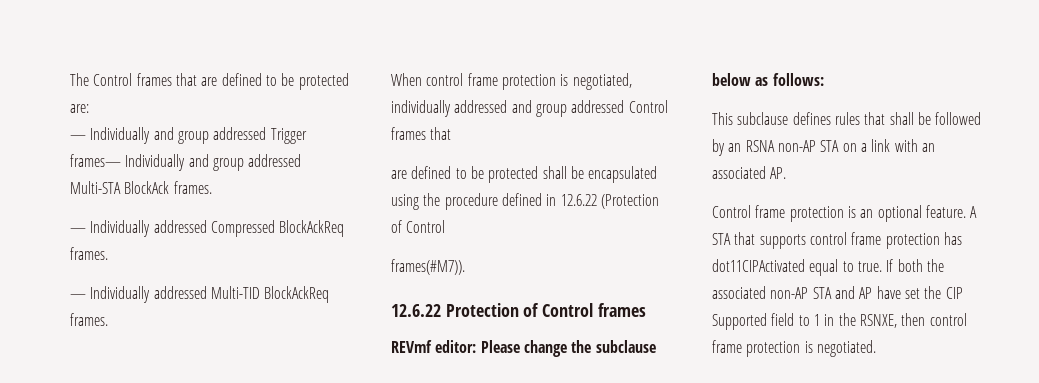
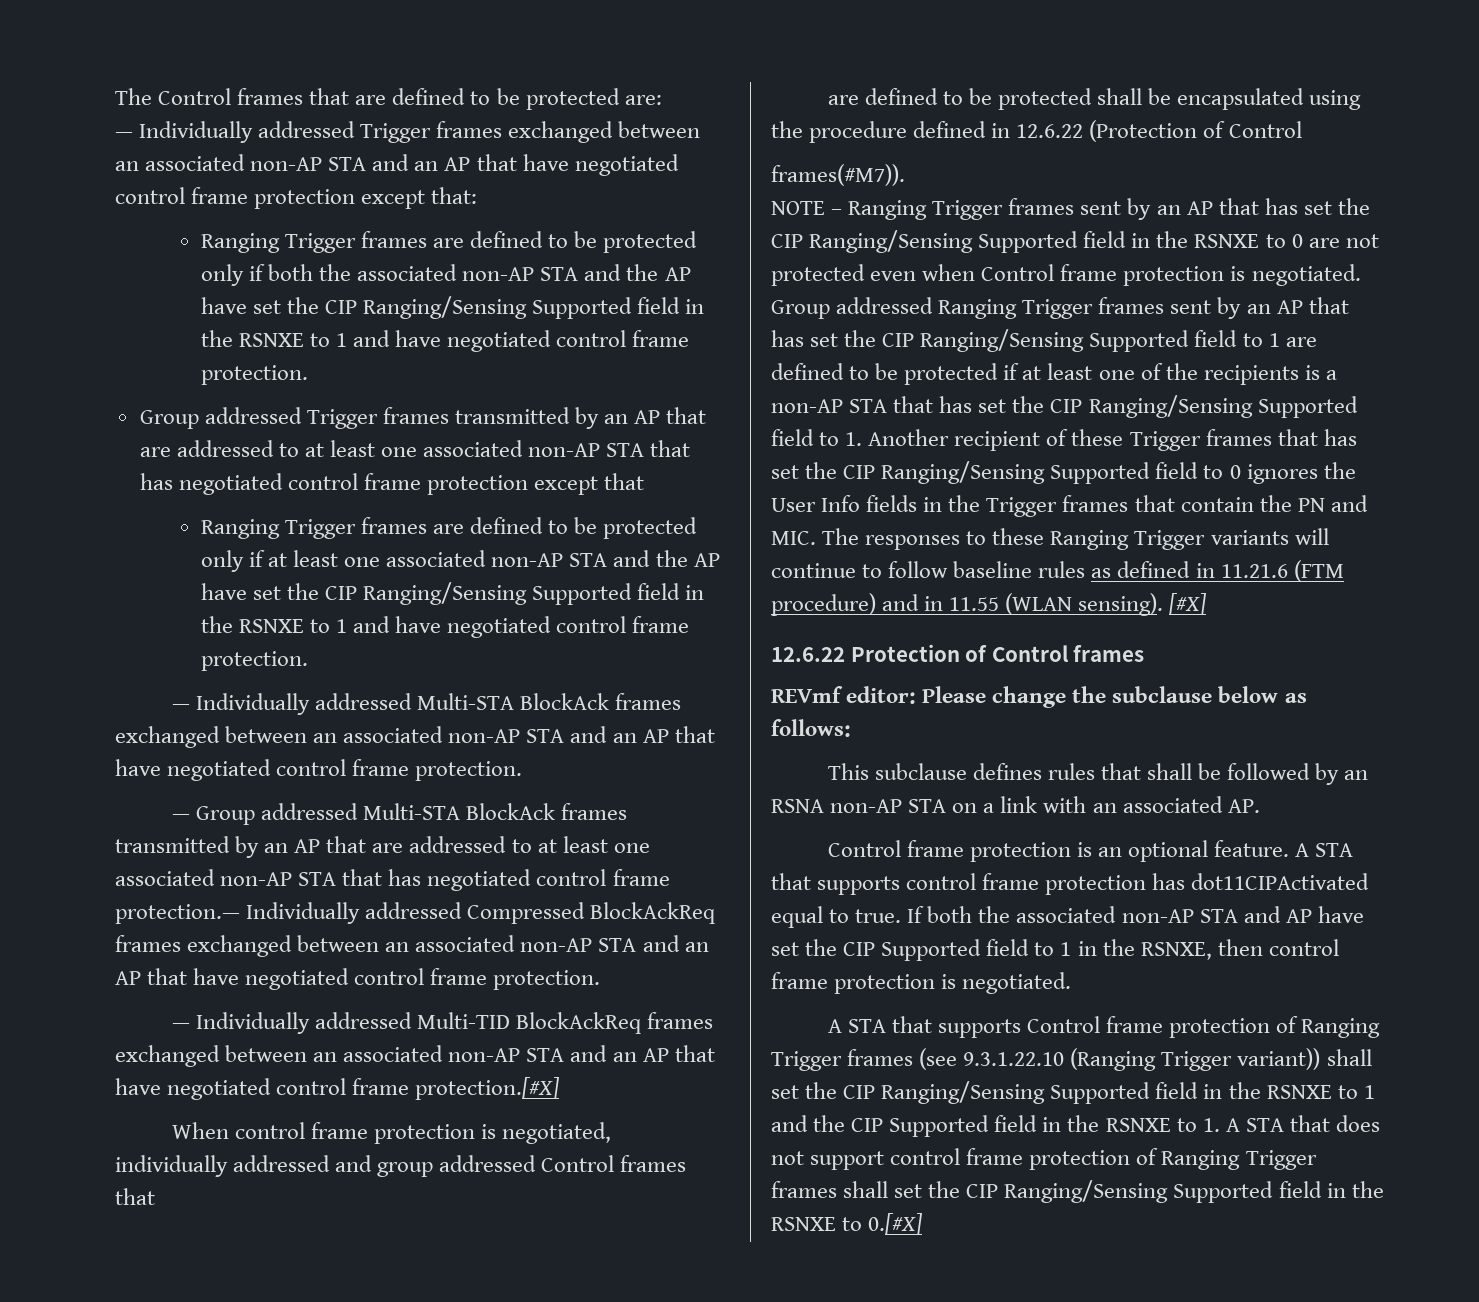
[153,127,307,144] [70,154,302,171] [70,181,212,194] [70,220,345,237] [70,247,108,260] and group addressed Trigger frames— Individually and group addressed Multi-STA BlockAck frames. // — Individually addressed Compressed BlockAckReq frames. -> [258,121,701,143] [115,154,679,176] [115,187,478,209] [200,231,698,253] [200,264,691,286] [200,296,705,319] [200,330,690,352] [200,365,308,385] [139,407,707,429] [139,440,691,457] [139,473,645,495] [200,517,698,539] [200,550,720,572] [200,582,705,605] [200,616,690,638] [200,651,308,671] [171,693,682,715] [115,726,715,748] [115,759,523,781] [171,803,628,825] [115,836,650,858] [115,869,670,891] [115,902,716,924] [115,935,709,957] [115,968,601,990] addressed Trigger frames exchanged between an associated non-AP STA and an AP that have negotiated control frame protection except that: // Ranging Trigger frames are defined to be protected only if both the associated non-AP STA and the AP have set the CIP Ranging/Sensing Supported field in the RSNXE to 1 and have negotiated control frame protection. // Group addressed Trigger frames transmitted by an AP that are addressed to at least one associated non-AP STA that has negotiated control frame protection except that // Ranging Trigger frames are defined to be protected only if at least one associated non-AP STA and the AP have set the CIP Ranging/Sensing Supported field in the RSNXE to 1 and have negotiated control frame protection. // — Individually addressed Multi-STA BlockAck frames exchanged between an associated non-AP STA and an AP that have negotiated control frame protection. // — Group addressed Multi-STA BlockAck frames transmitted by an AP that are addressed to at least one associated non-AP STA that has negotiated control frame protection.— Individually addressed Compressed BlockAckReq frames exchanged between an associated non-AP STA and an AP that have negotiated control frame protection.
[70,313,108,326] frames. -> [647,1012,714,1029] [115,1045,715,1067] [115,1077,561,1100] frames exchanged between an associated non-AP STA and an AP that have negotiated control frame protection.[#X]
(465, 267) none -> [771,198,1370,220] [771,230,1379,253] [771,264,1361,286] [771,297,1349,319] [771,329,1317,352] [771,363,1337,385] [771,395,1358,418] [771,429,1357,451] [771,461,1356,484] [771,495,1368,517] [771,528,1329,550] [771,560,1344,582] [771,593,1208,616] // NOTE – Ranging Trigger frames sent by an AP that has set the CIP Ranging/Sensing Supported field in the RSNXE to 0 are not protected even when Control frame protection is negotiated. Group addressed Ranging Trigger frames sent by an AP that has set the CIP Ranging/Sensing Supported field to 1 are defined to be protected if at least one of the recipients is a non-AP STA that has set the CIP Ranging/Sensing Supported field to 1. Another recipient of these Trigger frames that has set the CIP Ranging/Sensing Supported field to 0 ignores the User Info fields in the Trigger frames that contain the PN and MIC. The responses to these Ranging Trigger variants will continue to follow baseline rules as defined in 11.21.6 (FTM procedure) and in 11.55 (WLAN sensing). [#X]
(876, 348) none -> [827,1016,1381,1038] [771,1048,1372,1071] [771,1081,1375,1104] [771,1115,1380,1137] [771,1148,1317,1170] [771,1180,1384,1203] [771,1213,924,1235] // A STA that supports Control frame protection of Ranging Trigger frames (see 9.3.1.22.10 (Ranging Trigger variant)) shall set the CIP Ranging/Sensing Supported field in the RSNXE to 1 and the CIP Supported field in the RSNXE to 1. A STA that does not support control frame protection of Ranging Trigger frames shall set the CIP Ranging/Sensing Supported field in the RSNXE to 0.[#X]

